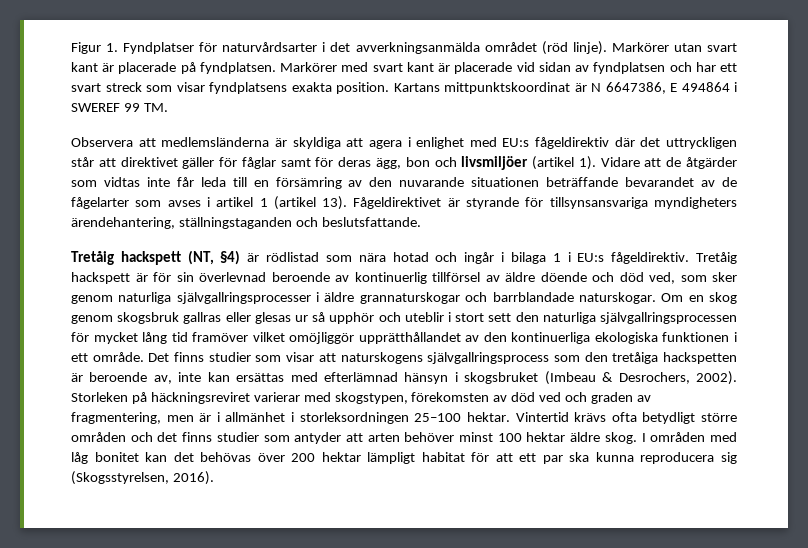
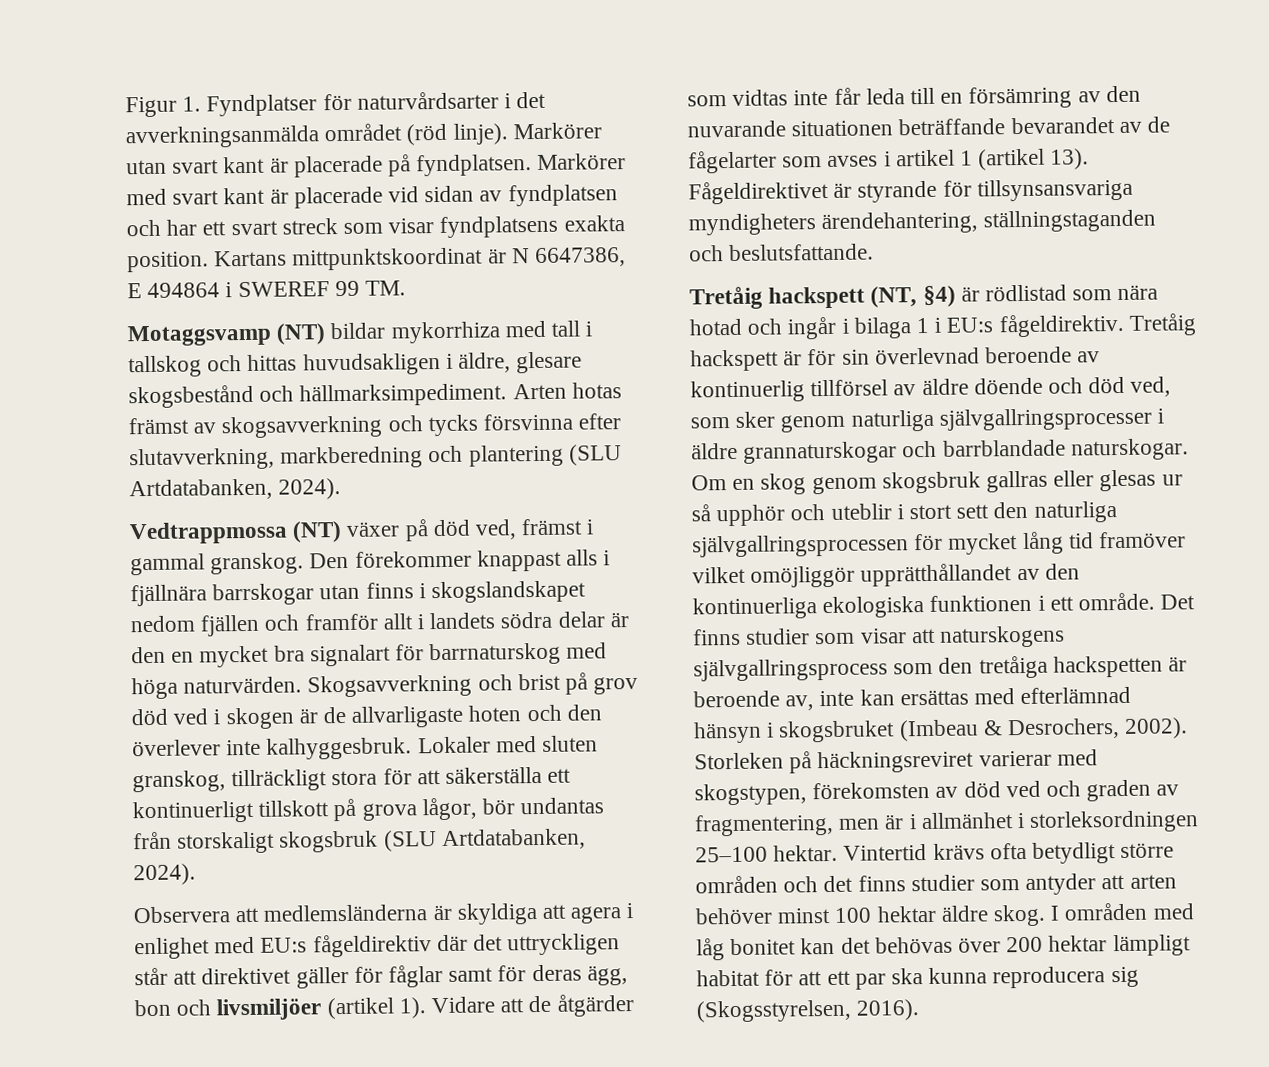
(168, 107) none -> [127,320,593,347] [128,351,583,378] [128,382,622,409] [128,413,622,439] [129,444,622,471] [129,478,342,501] [129,518,595,545] [130,549,611,576] [130,580,587,607] [130,611,629,637] [131,642,608,668] [131,672,639,700] [131,704,602,730] [132,735,599,760] [132,766,572,793] [132,797,605,824] [133,828,586,854] [133,863,196,886] // Motaggsvamp (NT) bildar mykorrhiza med tall i tallskog och hittas huvudsakligen i äldre, glesare skogsbestånd och hällmarksimpediment. Arten hotas främst av skogsavverkning och tycks försvinna efter slutavverkning, markberedning och plantering (SLU Artdatabanken, 2024). // Vedtrappmossa (NT) växer på död ved, främst i gammal granskog. Den förekommer knappast alls i fjällnära barrskogar utan finns i skogslandskapet nedom fjällen och framför allt i landets södra delar är den en mycket bra signalart för barrnaturskog med höga naturvärden. Skogsavverkning och brist på grov död ved i skogen är de allvarligaste hoten och den överlever inte kalhyggesbruk. Lokaler med sluten granskog, tillräckligt stora för att säkerställa ett kontinuerligt tillskott på grova lågor, bör undantas från storskaligt skogsbruk (SLU Artdatabanken, 2024).

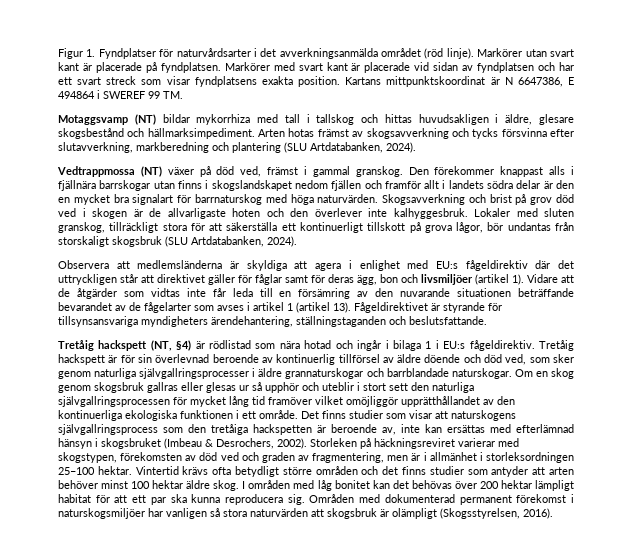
[1110,966,1139,988] sig -> [287,494,574,505] [58,508,437,519] sig. Områden med dokumenterad permanent förekomst i naturskogsmiljöer har vanligen så stora naturvärden att skogsbruk är olämpligt

